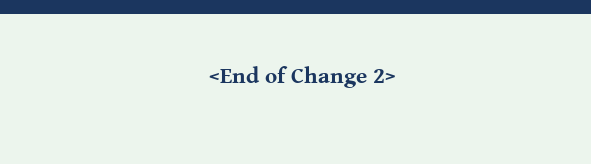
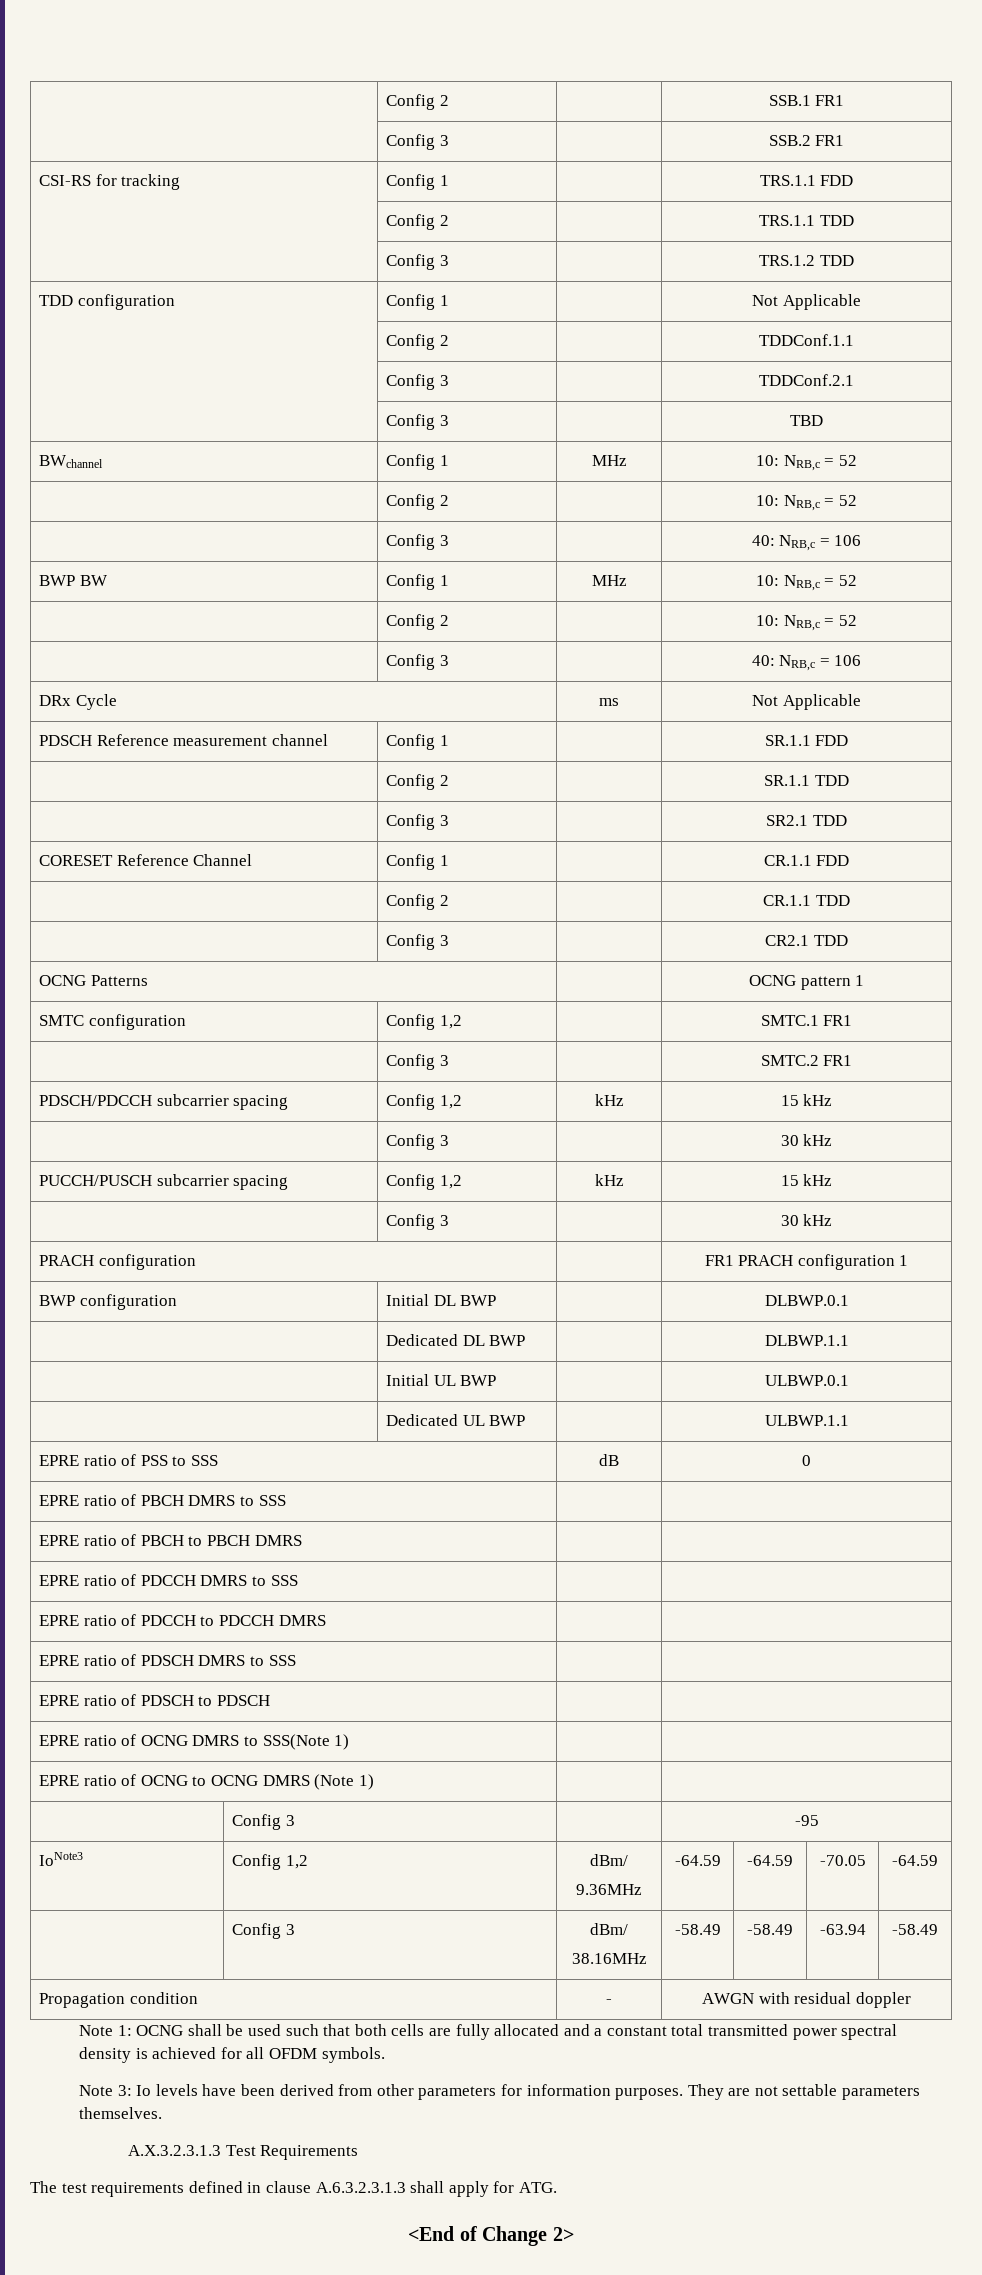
(208, 74) none -> [386,94,449,110] [768,95,845,106] [386,134,449,150] [768,135,845,146] [39,174,181,190] [386,174,449,190] [759,175,854,186] [386,214,449,230] [759,215,854,226] [386,254,449,270] [759,255,854,266] [39,294,175,310] [386,294,449,310] [752,294,861,310] [386,334,449,350] [759,334,855,346] [386,374,449,390] [759,374,855,386] [386,414,449,430] [790,415,824,426] [39,455,104,468] [386,454,449,470] [591,455,627,466] [756,455,857,471] [386,494,449,510] [756,495,857,511] [386,534,449,550] [751,535,862,551] [39,575,108,586] [386,574,449,590] [591,575,627,586] [756,575,857,591] [386,614,449,630] [756,615,857,631] [386,654,449,670] [751,655,862,671] [39,694,117,710] [599,698,620,706] [752,694,861,710] [39,734,328,746] [386,734,449,750] [764,735,849,746] [386,774,449,790] [764,775,849,786] [386,814,449,830] [766,815,847,826] [39,854,253,866] [386,854,449,870] [763,855,850,866] [386,894,449,910] [763,895,850,906] [386,934,449,950] [765,935,848,946] [39,975,148,986] [748,975,865,990] [39,1014,186,1030] [386,1014,462,1030] [760,1015,853,1026] [386,1054,449,1070] [760,1055,853,1066] [39,1094,289,1110] [386,1094,462,1110] [594,1094,624,1106] [780,1094,833,1106] [386,1134,449,1150] [780,1134,833,1146] [39,1174,289,1190] [386,1174,462,1190] [594,1174,624,1186] [780,1174,833,1186] [386,1214,449,1230] [780,1214,833,1226] [39,1254,196,1270] [704,1254,909,1270] [39,1294,177,1310] [386,1294,497,1306] [764,1295,849,1306] [386,1334,526,1346] [764,1335,849,1346] [386,1374,497,1386] [764,1375,849,1386] [386,1414,526,1426] [764,1415,849,1426] [39,1454,218,1466] [599,1454,620,1466] [802,1455,812,1466] [39,1494,286,1506] [39,1534,302,1546] [39,1574,298,1586] [39,1614,326,1626] [39,1654,296,1666] [39,1694,270,1706] [39,1734,350,1750] [39,1774,374,1790] [232,1814,295,1830] [794,1815,819,1826] [39,1852,84,1866] [232,1854,308,1870] [590,1854,629,1866] [576,1884,643,1895] [674,1855,721,1866] [747,1855,793,1866] [819,1855,866,1866] [892,1855,938,1866] [232,1923,295,1939] [590,1923,629,1935] [571,1953,647,1964] [674,1924,721,1935] [747,1924,793,1935] [819,1924,866,1935] [892,1924,938,1935] [39,1992,198,2008] [606,1999,613,2004] [702,1992,911,2008] [79,2024,898,2040] [79,2047,385,2063] [79,2084,921,2100] [79,2107,163,2119] [128,2145,359,2160] [30,2181,557,2197] | Config 2 | | SSB.1 FR1 // | Config 3 | | SSB.2 FR1 // CSI-RS for tracking | Config 1 | | TRS.1.1 FDD // | Config 2 | | TRS.1.1 TDD // | Config 3 | | TRS.1.2 TDD // TDD configuration | Config 1 | | Not Applicable // | Config 2 | | TDDConf.1.1 // | Config 3 | | TDDConf.2.1 // | Config 3 | | TBD // BWchannel | Config 1 | MHz | 10: NRB,c = 52 // | Config 2 | | 10: NRB,c = 52 // | Config 3 | | 40: NRB,c = 106 // BWP BW | Config 1 | MHz | 10: NRB,c = 52 // | Config 2 | | 10: NRB,c = 52 // | Config 3 | | 40: NRB,c = 106 // DRx Cycle | ms | Not Applicable // PDSCH Reference measurement channel | Config 1 | | SR.1.1 FDD // | Config 2 | | SR.1.1 TDD // | Config 3 | | SR2.1 TDD // CORESET Reference Channel | Config 1 | | CR.1.1 FDD // | Config 2 | | CR.1.1 TDD // | Config 3 | | CR2.1 TDD // OCNG Patterns | | OCNG pattern 1 // SMTC configuration | Config 1,2 | | SMTC.1 FR1 // | Config 3 | | SMTC.2 FR1 // PDSCH/PDCCH subcarrier spacing | Config 1,2 | kHz | 15 kHz // | Config 3 | | 30 kHz // PUCCH/PUSCH subcarrier spacing | Config 1,2 | kHz | 15 kHz // | Config 3 | | 30 kHz // PRACH configuration | | FR1 PRACH configuration 1 // BWP configuration | Initial DL BWP | | DLBWP.0.1 // | Dedicated DL BWP | | DLBWP.1.1 // | Initial UL BWP | | ULBWP.0.1 // | Dedicated UL BWP | | ULBWP.1.1 // EPRE ratio of PSS to SSS | dB | 0 // EPRE ratio of PBCH DMRS to SSS | | // EPRE ratio of PBCH to PBCH DMRS | | // EPRE ratio of PDCCH DMRS to SSS | | // EPRE ratio of PDCCH to PDCCH DMRS | | // EPRE ratio of PDSCH DMRS to SSS | | // EPRE ratio of PDSCH to PDSCH | | // EPRE ratio of OCNG DMRS to SSS(Note 1) | | // EPRE ratio of OCNG to OCNG DMRS (Note 1) | | // | Config 3 | | -95 // IoNote3 | Config 1,2 | dBm/ // 9.36MHz | -64.59 | -64.59 | -70.05 | -64.59 // | Config 3 | dBm/ // 38.16MHz | -58.49 | -58.49 | -63.94 | -58.49 // Propagation condition | - | AWGN with residual doppler // Note 1: OCNG shall be used such that both cells are fully allocated and a constant total transmitted power spectral density is achieved for all OFDM symbols. // Note 3: Io levels have been derived from other parameters for information purposes. They are not settable parameters themselves. // A.X.3.2.3.1.3 Test Requirements // The test requirements defined in clause A.6.3.2.3.1.3 shall apply for ATG. //

